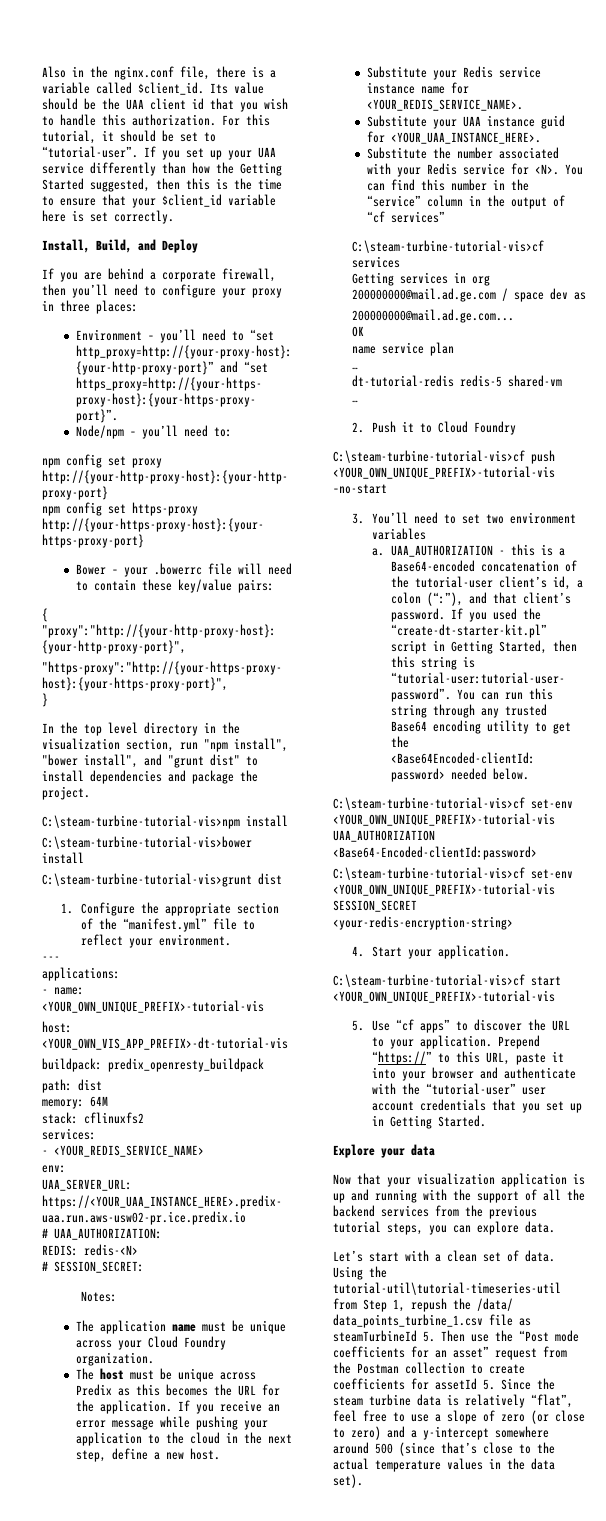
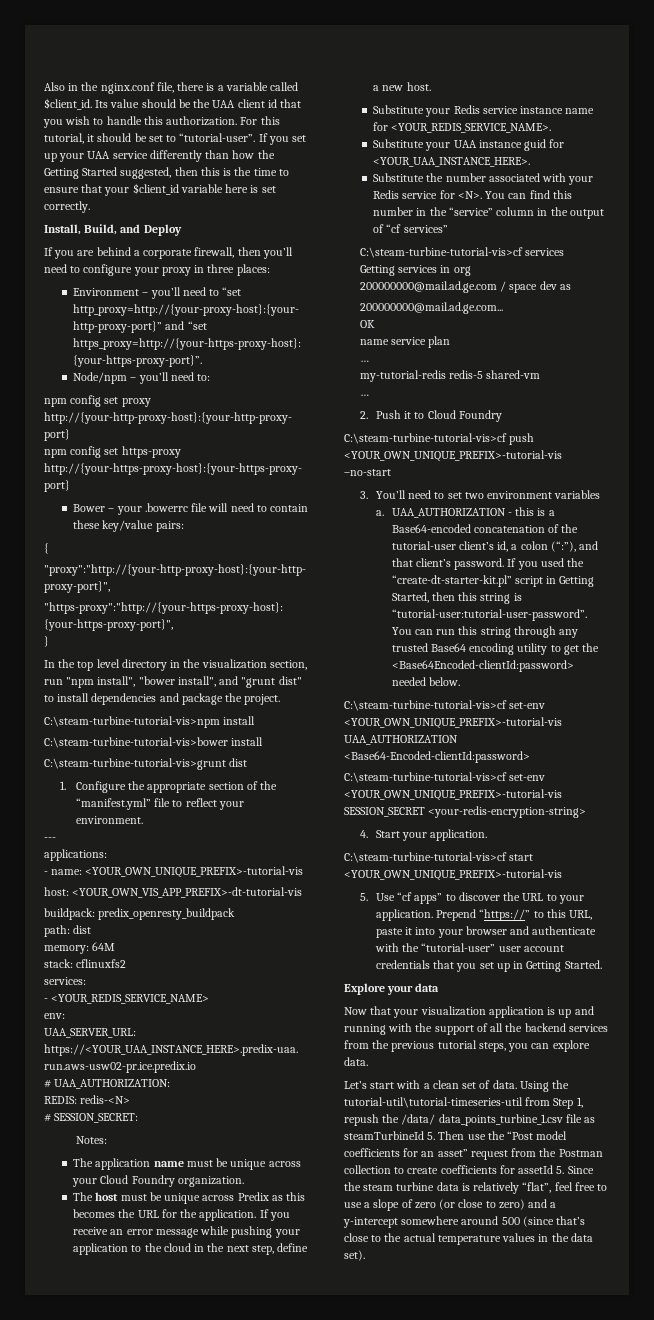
[352,375,455,387] dt-tutorial-redis -> [359,370,446,382] my-tutorial-redis
[555,1330,579,1342] mode -> [536,1131,568,1140] model

